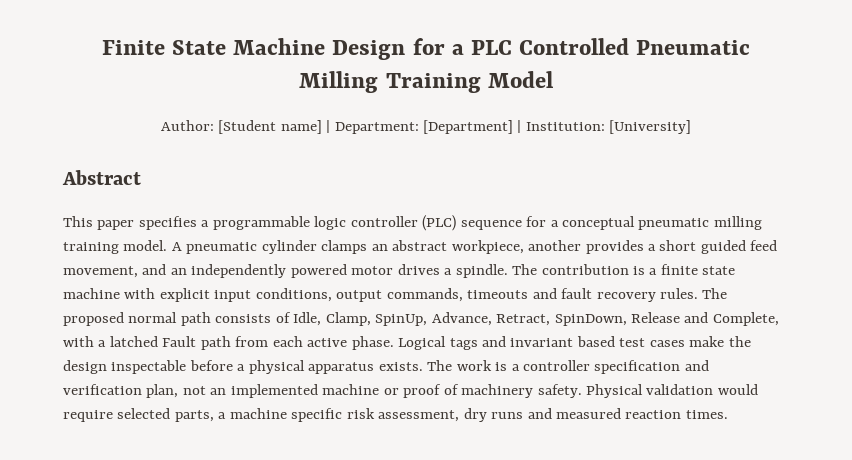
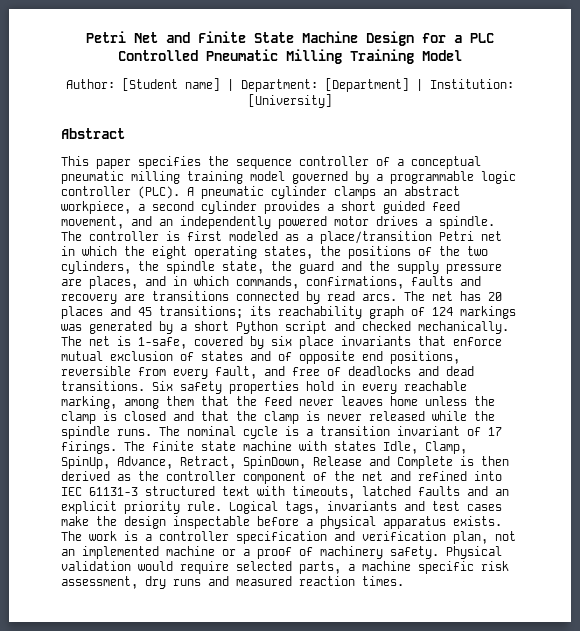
(102, 47) none -> [86,31,190,43] Petri Net and
[201,215,547,231] a programmable logic controller (PLC) sequence for -> [208,156,390,169] the sequence controller of
[123,240,168,251] model. -> [250,171,516,184] [61,186,180,199] model governed by a programmable logic controller (PLC).
[528,240,582,251] another -> [138,201,257,214] a second cylinder
[541,264,736,275] [63,288,728,302] [63,312,291,326] contribution is a finite state machine with explicit input conditions, output commands, timeouts and fault recovery rules. The proposed normal path consists of -> [89,231,502,244] [61,246,488,259] [61,261,502,274] [61,276,481,289] [61,291,502,304] [61,306,516,319] [61,321,509,334] [61,336,502,349] [61,351,460,364] [61,366,474,379] [61,381,467,394] [61,396,495,409] [61,411,495,424] [61,426,502,439] [61,441,376,454] controller is first modeled as a place/transition Petri net in which the eight operating states, the positions of the two cylinders, the spindle state, the guard and the supply pressure are places, and in which commands, confirmations, faults and recovery are transitions connected by read arcs. The net has 20 places and 45 transitions; its reachability graph of 124 markings was generated by a short Python script and checked mechanically. The net is 1-safe, covered by six place invariants that enforce mutual exclusion of states and of opposite end positions, reversible from every fault, and free of deadlocks and dead transitions. Six safety properties hold in every reachable marking, among them that the feed never leaves home unless the clamp is closed and that the clamp is never released while the spindle runs. The nominal cycle is a transition invariant of 17 firings. The finite state machine with states
[712,312,779,326] [63,336,615,350] Complete, with a latched Fault path from each active phase. Logical tags and invariant based -> [397,456,509,469] [61,471,502,484] [61,486,509,499] [61,501,425,514] Complete is then derived as the controller component of the net and refined into IEC 61131-3 structured text with timeouts, latched faults and an explicit priority rule. Logical tags, invariants and
(399, 391) none -> [243,549,250,556] a

